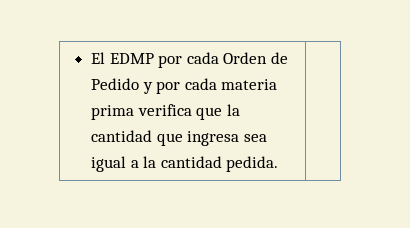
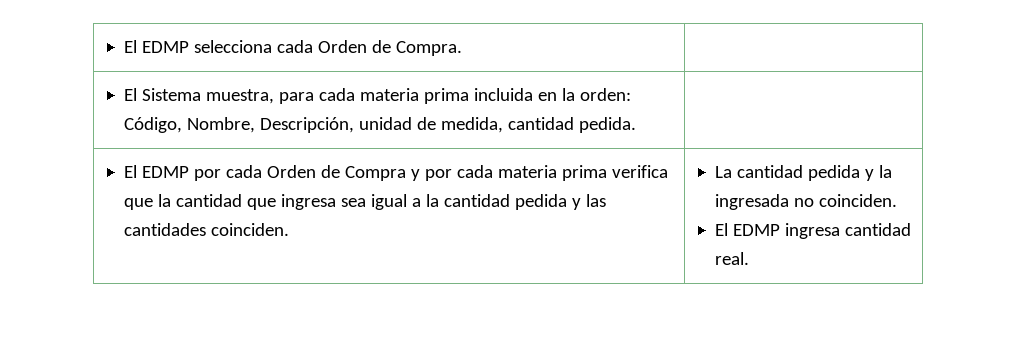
[90,52,154,64] El EDMP -> [123,40,462,56] [123,88,631,104] [123,117,636,133] [123,165,189,178] El EDMP selecciona cada Orden de Compra. | // El Sistema muestra, para cada materia prima incluida en la orden: Código, Nombre, Descripción, unidad de medida, cantidad pedida. | // El EDMP
[90,78,139,90] Pedido -> [344,166,406,181] Compra
[226,156,279,172] pedida. | -> [514,194,606,210] [123,223,289,236] [714,165,892,181] [714,194,897,210] [714,223,911,239] [714,252,749,265] pedida y las cantidades coinciden. | La cantidad pedida y la ingresada no coinciden. // El EDMP ingresa cantidad real.

